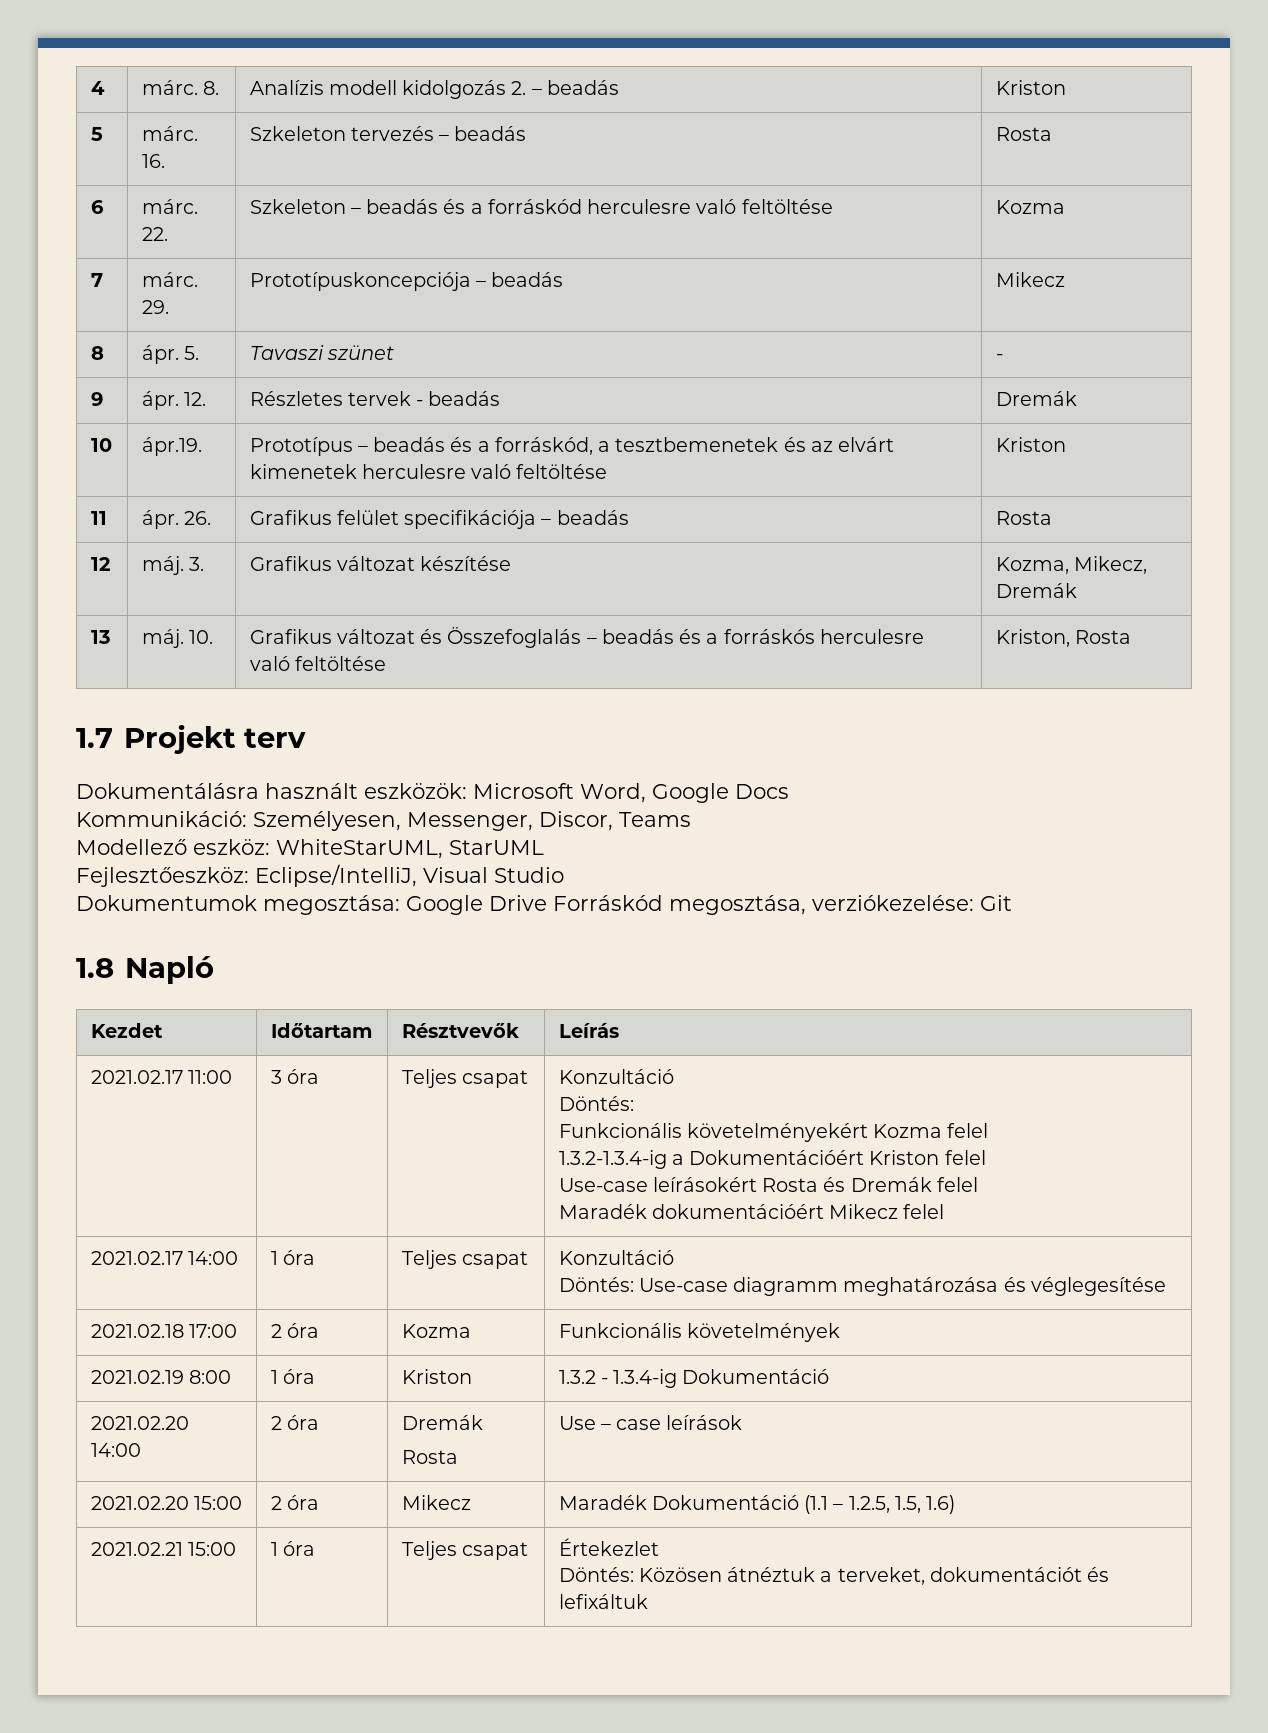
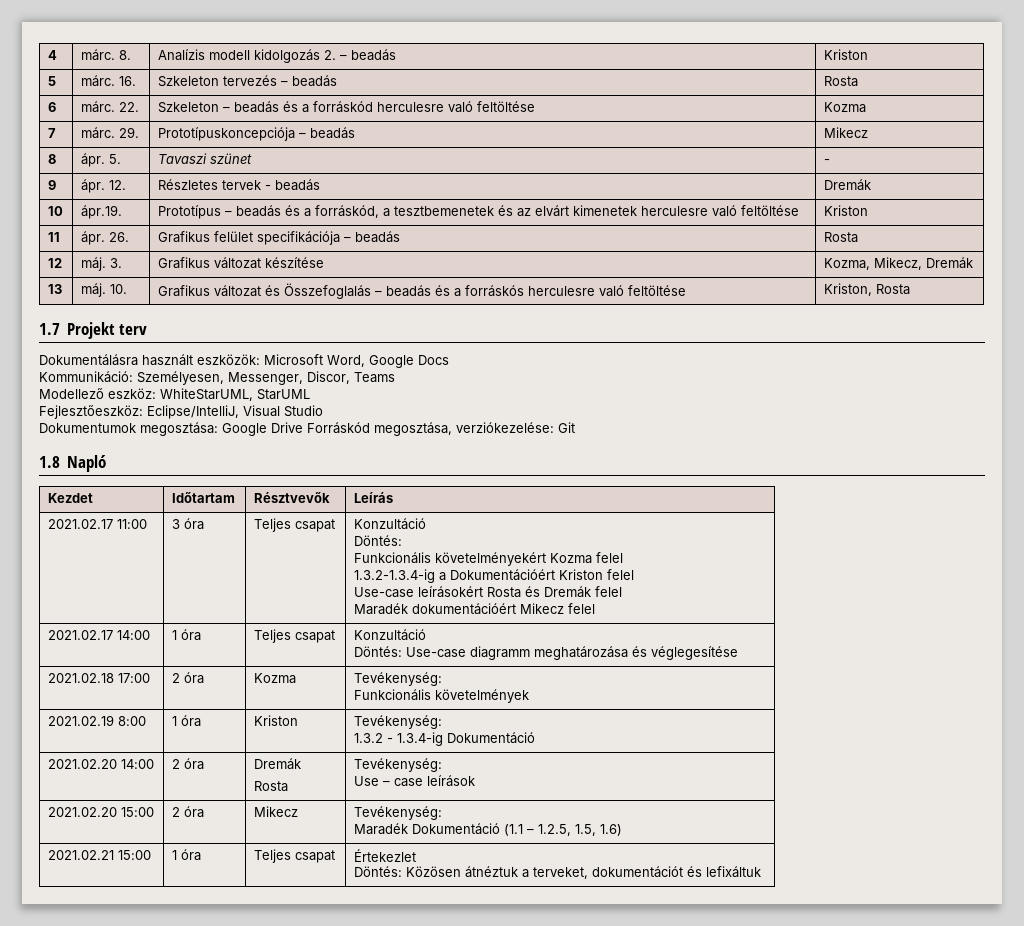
(471, 1331) none -> [353,672,442,686] Tevékenység: //
(472, 1376) none -> [353,715,442,729] Tevékenység: //
(458, 1457) none -> [353,758,442,772] Tevékenység: //
(471, 1502) none -> [353,806,442,820] Tevékenység: //

